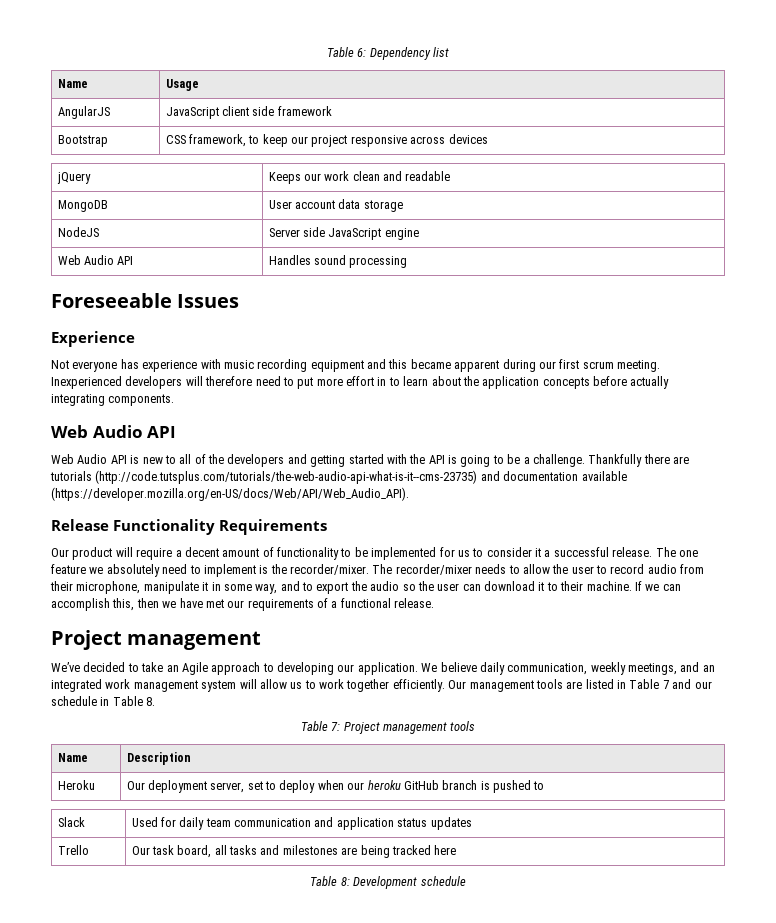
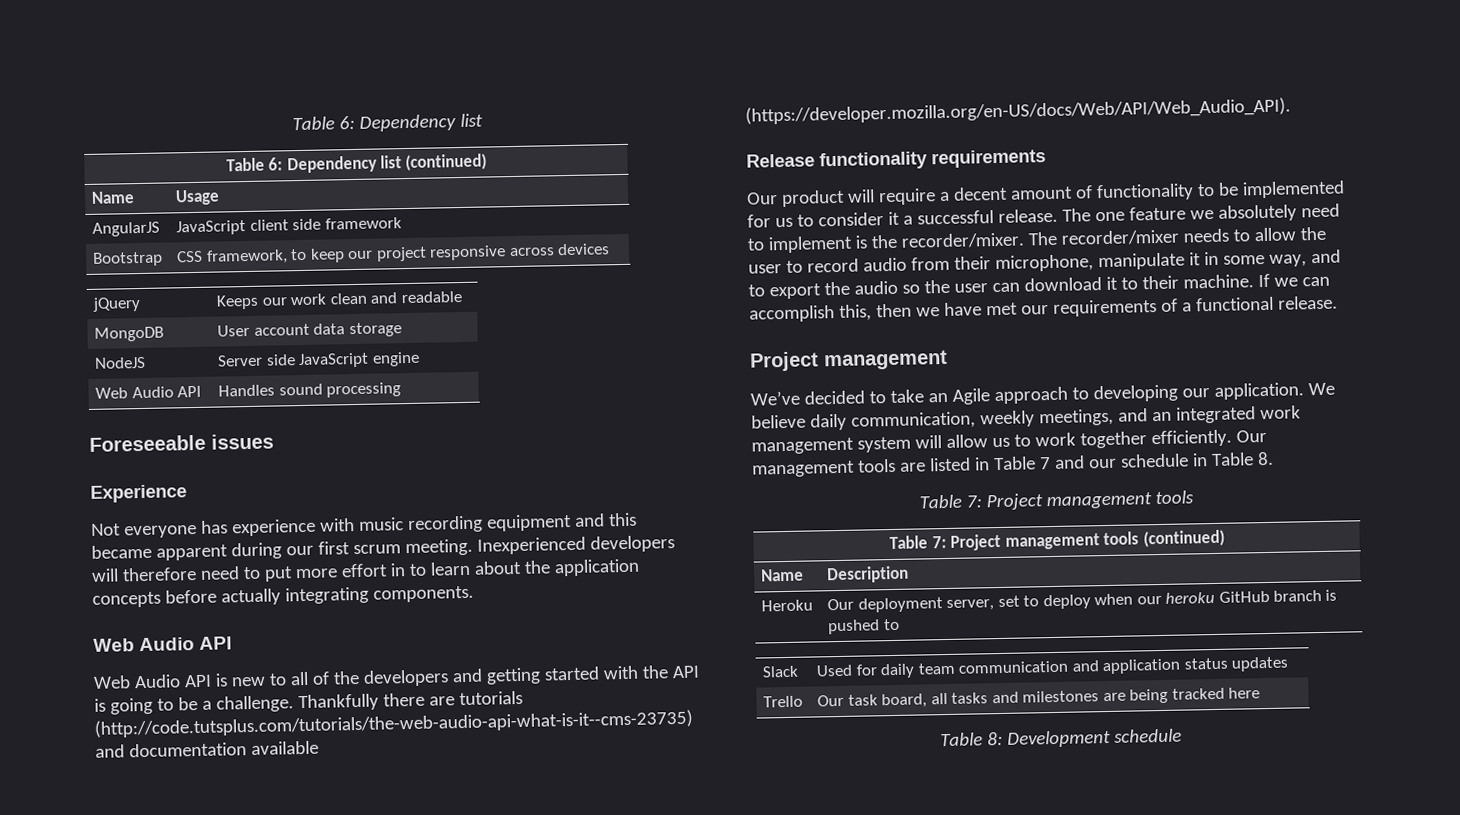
[326,47,450,60] Table 6: Dependency list -> [292,113,483,132] [225,153,488,174] Table 6: Dependency list // Table 6: Dependency list (continued)
[177,294,240,308] Issues -> [211,433,274,450] issues
[113,519,327,535] Functionality Requirements -> [819,149,1046,171] functionality requirements
(476, 726) none -> [889,529,1225,551] // Table 7: Project management tools (continued)

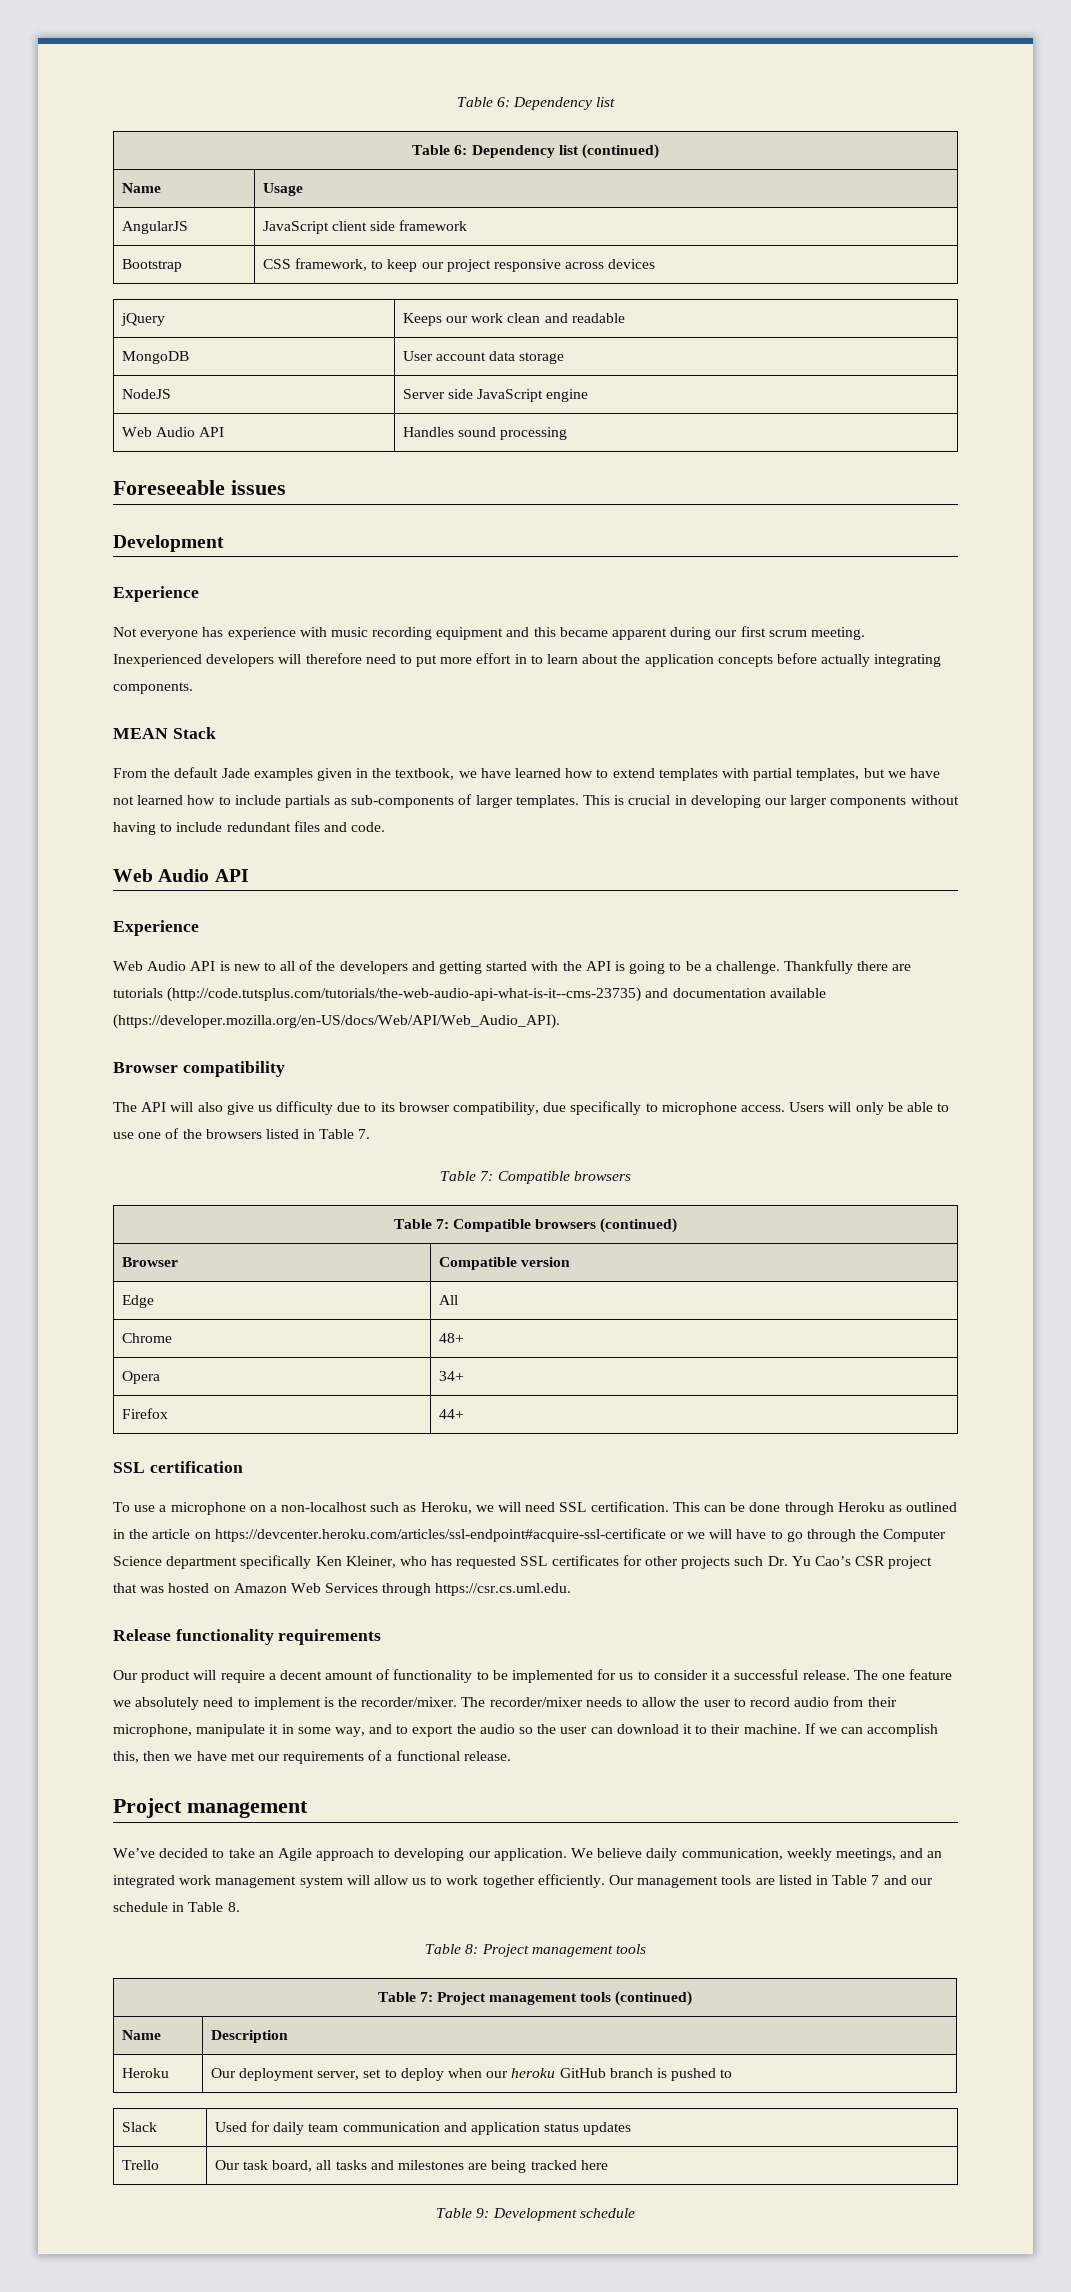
(274, 441) none -> [113,535,224,552] // Development
[93,636,233,652] // Web Audio API -> [113,727,216,739] [113,767,940,781] [113,794,959,808] [113,821,386,835] [113,869,249,882] [113,920,199,936] // MEAN Stack // From the default Jade examples given in the textbook, we have learned how to extend templates with partial templates, but we have not learned how to include partials as sub-components of larger templates. This is crucial in developing our larger components without having to include redundant files and code. // Web Audio API // Experience
(1291, 111) none -> [113,1061,285,1077] [113,1101,950,1115] [113,1128,371,1139] [440,1171,631,1184] [393,1218,678,1233] [121,1257,178,1267] [438,1257,571,1270] [121,1295,154,1308] [438,1295,458,1305] [121,1333,172,1343] [438,1333,464,1343] [121,1371,160,1384] [438,1371,464,1381] [121,1408,168,1419] [438,1409,464,1419] [113,1461,243,1473] [113,1501,958,1515] [113,1528,947,1542] [113,1555,933,1569] [113,1583,572,1596] // Browser compatibility // The API will also give us difficulty due to its browser compatibility, due specifically to microphone access. Users will only be able to use one of the browsers listed in Table 7. // Table 7: Compatible browsers // Table 7: Compatible browsers (continued) // Browser | Compatible version // Edge | All // Chrome | 48+ // Opera | 34+ // Firefox | 44+ // SSL certification // To use a microphone on a non-localhost such as Heroku, we will need SSL certification. This can be done through Heroku as outlined in the article on https://devcenter.heroku.com/articles/ssl-endpoint#acquire-ssl-certificate or we will have to go through the Computer Science department specifically Ken Kleiner, who has requested SSL certificates for other projects such Dr. Yu Cao’s CSR project that was hosted on Amazon Web Services through https://csr.cs.uml.edu.
[966,495,983,508] 7: -> [465,1944,479,1954] 8:
[987,731,1004,746] 8: -> [476,2208,490,2218] 9:

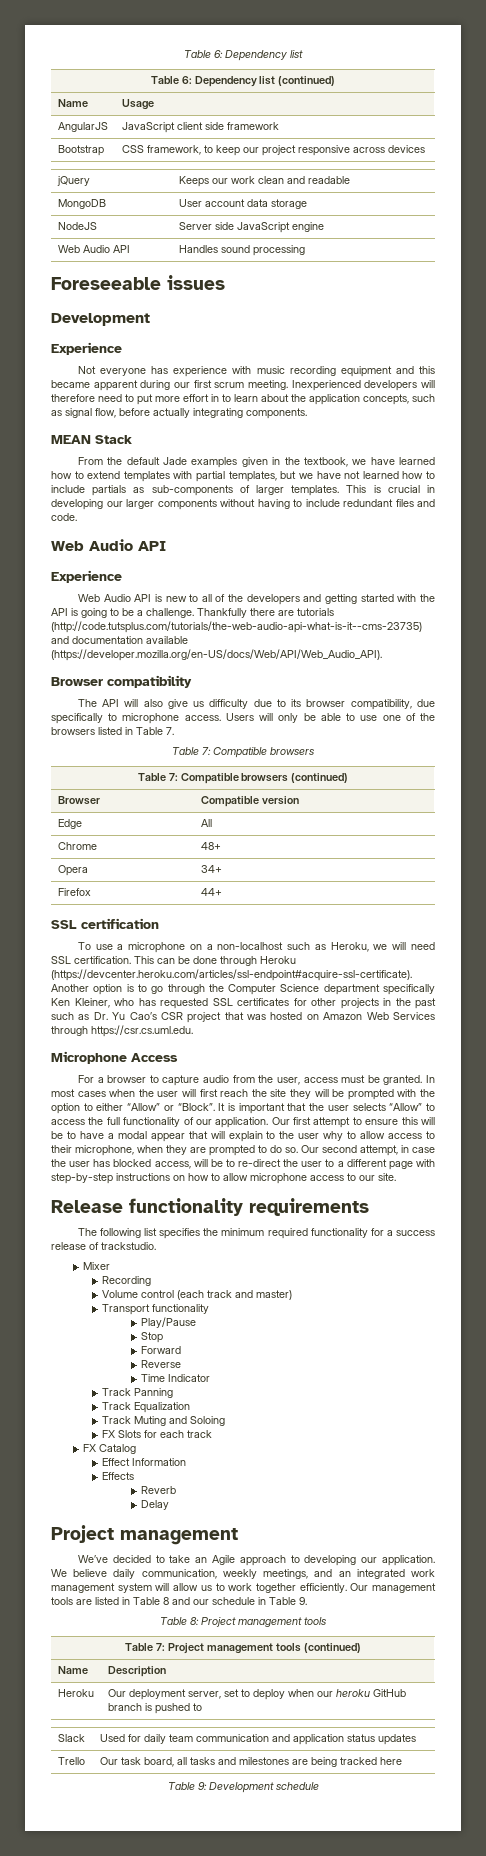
[717,655,773,667] concepts -> [363,394,435,405] [51,408,116,418] concepts, such as signal flow,
[888,1502,958,1512] [113,1528,767,1542] as outlined in the article on https://devcenter.heroku.com/articles/ssl-endpoint#acquire-ssl-certificate or we will have -> [51,969,412,981] [51,984,134,995] (https://devcenter.heroku.com/articles/ssl-endpoint#acquire-ssl-certificate). Another option is
[734,1556,764,1566] such -> [383,998,436,1009] [51,1012,90,1020] in the past such as
[113,1629,382,1645] [113,1669,953,1683] [113,1696,897,1710] [113,1723,939,1737] [113,1750,511,1764] Release functionality requirements // Our product will require a decent amount of functionality to be implemented for us to consider it a successful release. The one feature we absolutely need to implement is the recorder/mixer. The recorder/mixer needs to allow the user to record audio from their microphone, manipulate it in some way, and to export the audio so the user can download it to their machine. If we can accomplish this, then we have met our requirements of a functional release. -> [51,1051,178,1064] [77,1075,436,1086] [51,1089,436,1100] [51,1103,436,1114] [51,1117,435,1128] [51,1131,435,1142] [51,1145,435,1156] [51,1159,435,1170] [51,1173,396,1184] [51,1198,369,1216] [77,1228,435,1239] [51,1242,156,1250] [82,1262,110,1270] [102,1276,152,1286] [102,1290,293,1300] [102,1304,210,1315] [141,1317,197,1328] [141,1332,164,1343] [141,1346,182,1354] [141,1360,182,1368] [141,1374,211,1382] [102,1388,174,1398] [102,1402,191,1413] [102,1416,226,1426] [102,1430,213,1438] [82,1444,136,1454] [102,1458,187,1466] [102,1472,135,1480] [141,1486,177,1494] [141,1500,170,1510] Microphone Access // For a browser to capture audio from the user, access must be granted. In most cases when the user will first reach the site they will be prompted with the option to either “Allow” or “Block”. It is important that the user selects “Allow” to access the full functionality of our application. Our first attempt to ensure this will be to have a modal appear that will explain to the user why to allow access to their microphone, when they are prompted to do so. Our second attempt, in case the user has blocked access, will be to re-direct the user to a different page with step-by-step instructions on how to allow microphone access to our site. // Release functionality requirements // The following list specifies the minimum required functionality for a success release of trackstudio. // Mixer // Recording // Volume control (each track and master) // Transport functionality // Play/Pause // Stop // Forward // Reverse // Time Indicator // Track Panning // Track Equalization // Track Muting and Soloing // FX Slots for each track // FX Catalog // Effect Information // Effects // Reverb // Delay
[871,1875,880,1885] 7 -> [163,1597,169,1605] 8
[227,1902,240,1912] 8. -> [299,1597,307,1605] 9.

